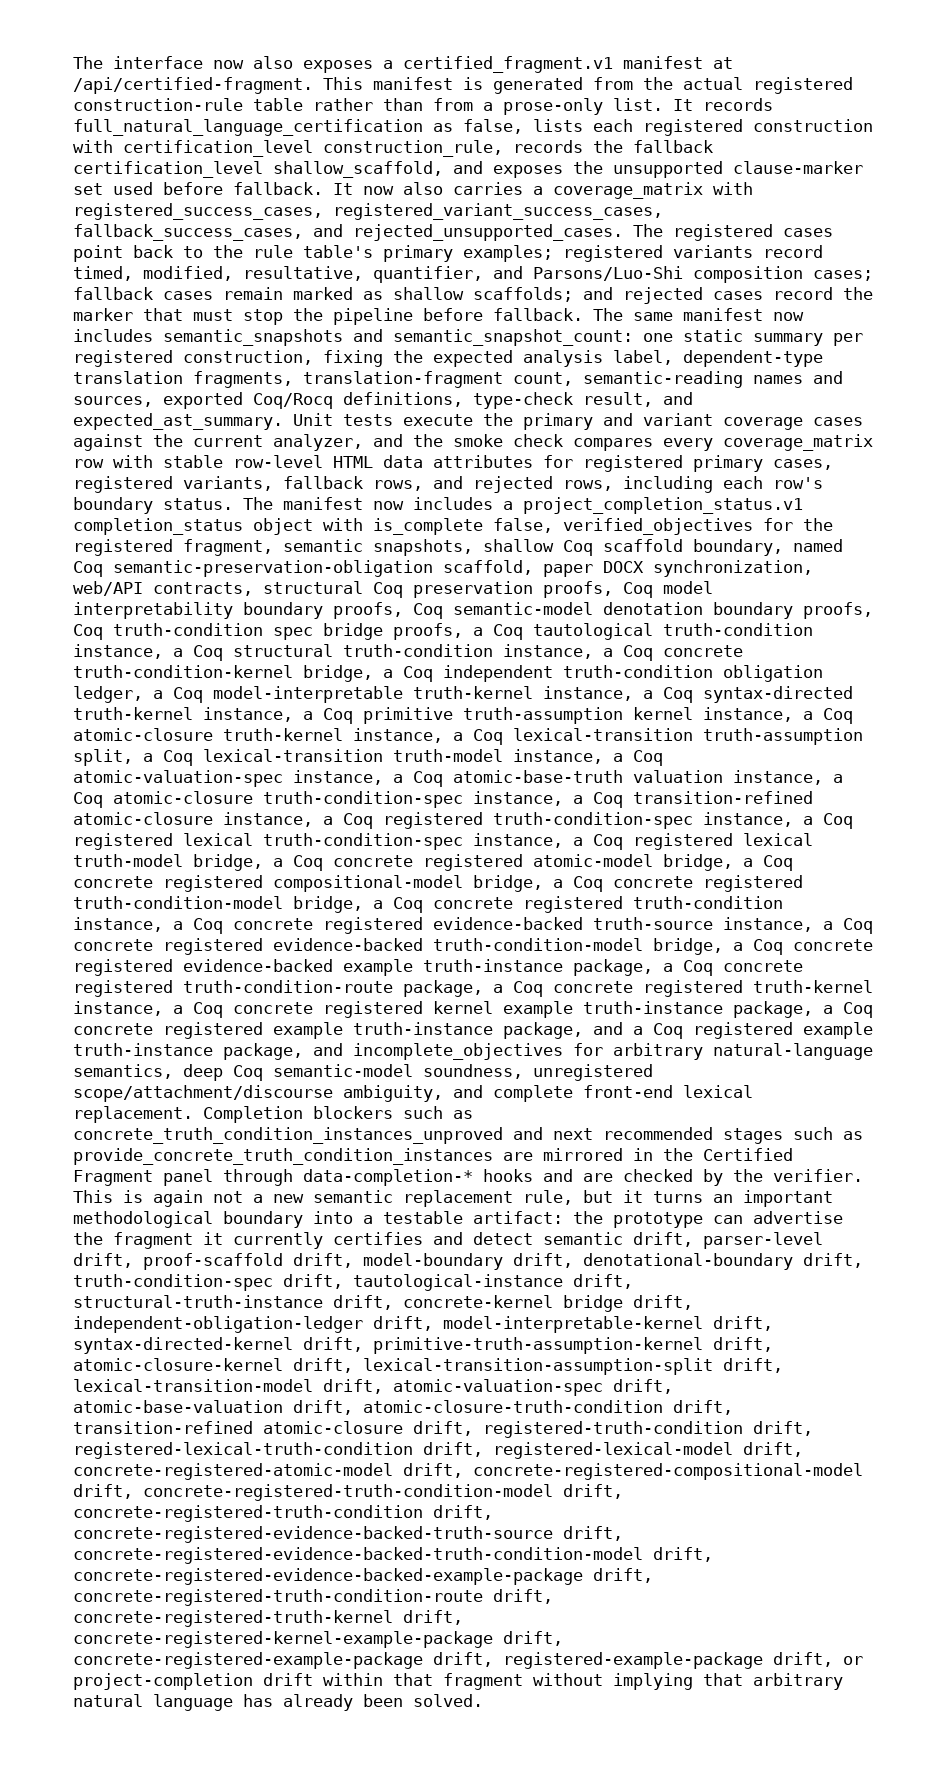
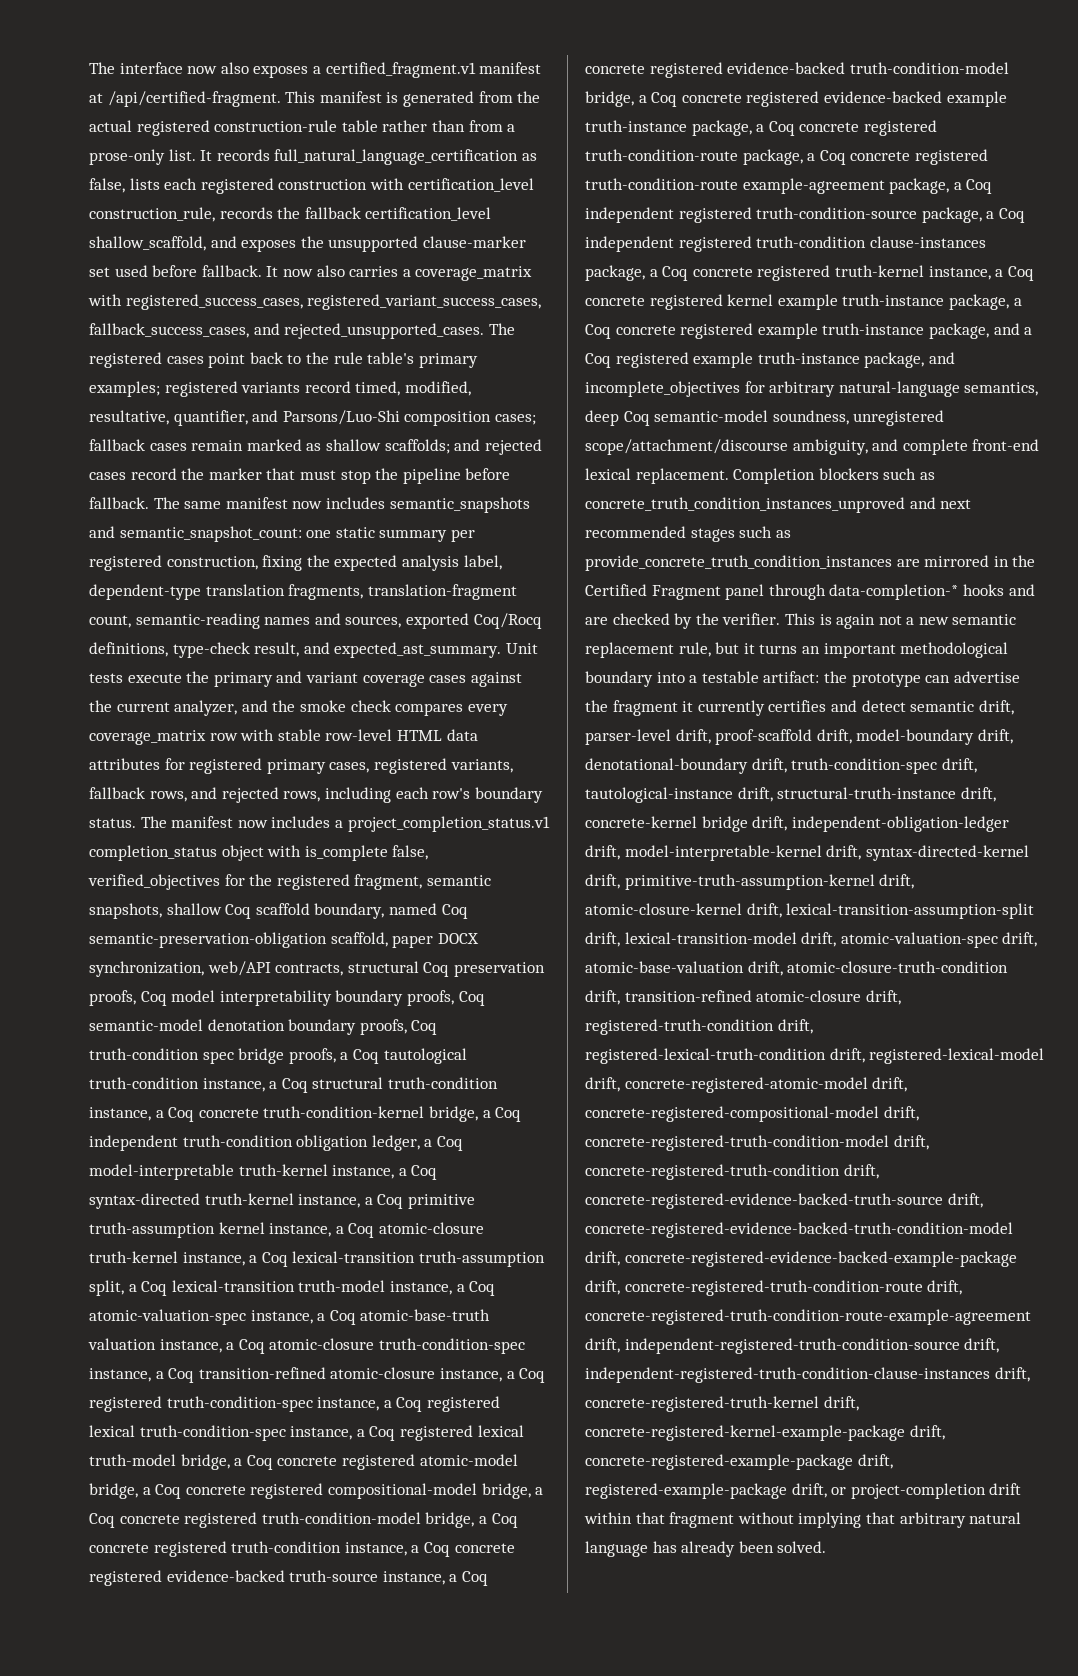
(743, 988) none -> [585,178,993,194] [585,207,1025,223] [585,236,986,252] [585,265,831,281] truth-condition-route example-agreement package, a Coq independent registered truth-condition-source package, a Coq independent registered truth-condition clause-instances package, a Coq concrete registered
(553, 1596) none -> [585,1309,1031,1325] [585,1338,1000,1354] [585,1367,1030,1383] concrete-registered-truth-condition-route-example-agreement drift, independent-registered-truth-condition-source drift, independent-registered-truth-condition-clause-instances drift,

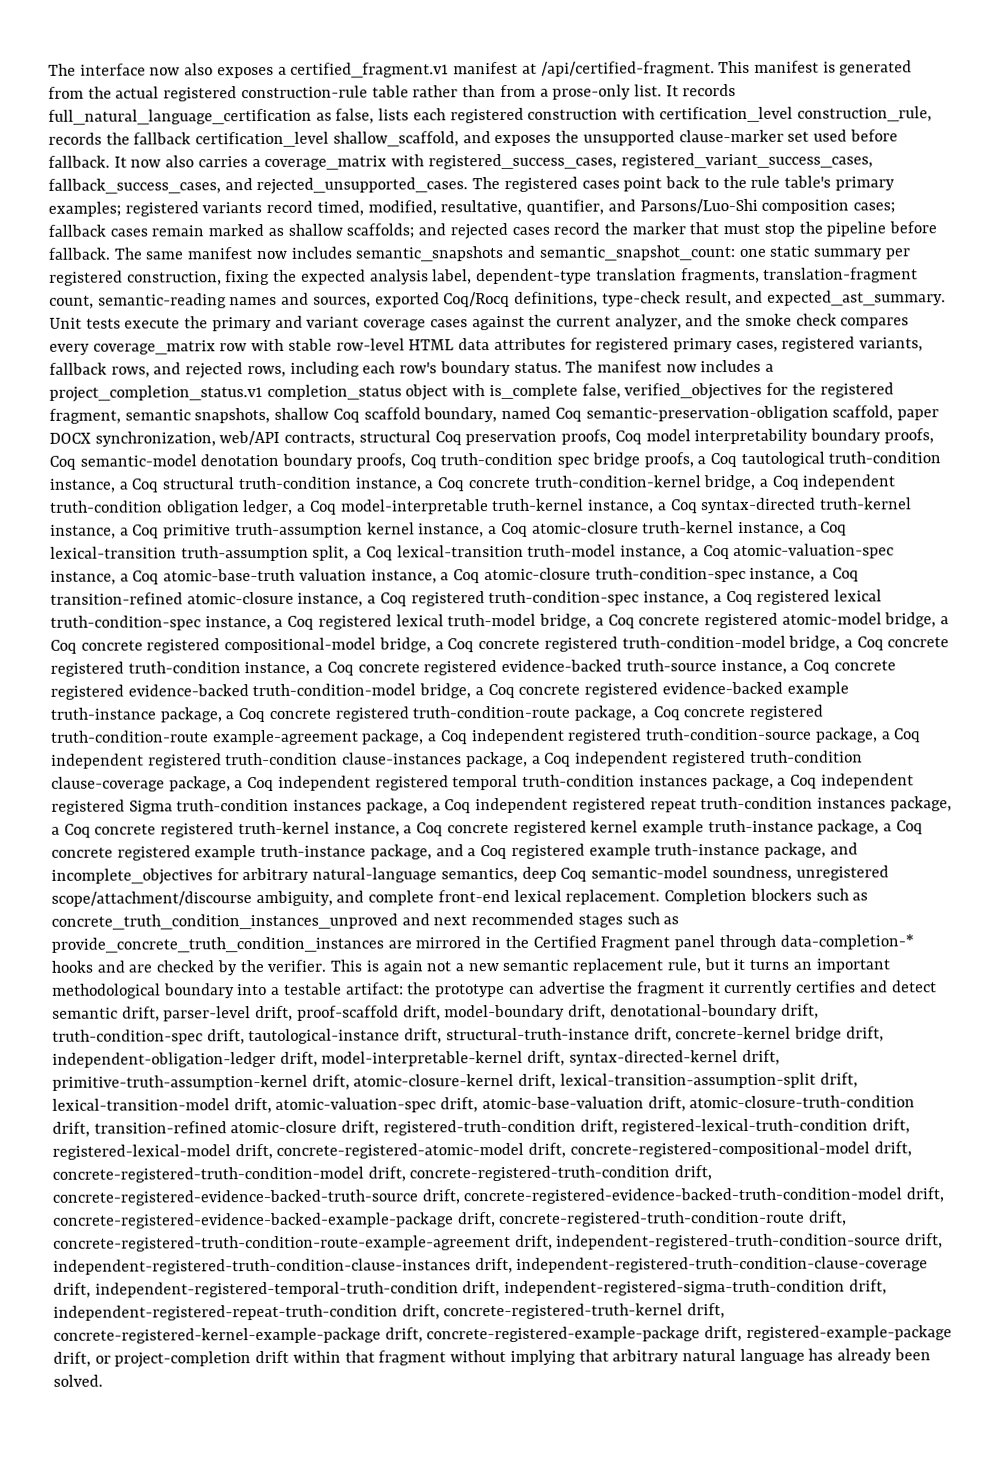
(689, 273) none -> [575,750,863,767] [51,773,914,792] [51,796,952,815] [51,823,91,838] independent registered truth-condition clause-coverage package, a Coq independent registered temporal truth-condition instances package, a Coq independent registered Sigma truth-condition instances package, a Coq independent registered repeat truth-condition instances package, a Coq
(1030, 1374) none -> [516,1256,929,1273] [53,1279,887,1298] [53,1304,440,1321] independent-registered-truth-condition-clause-coverage drift, independent-registered-temporal-truth-condition drift, independent-registered-sigma-truth-condition drift, independent-registered-repeat-truth-condition drift,

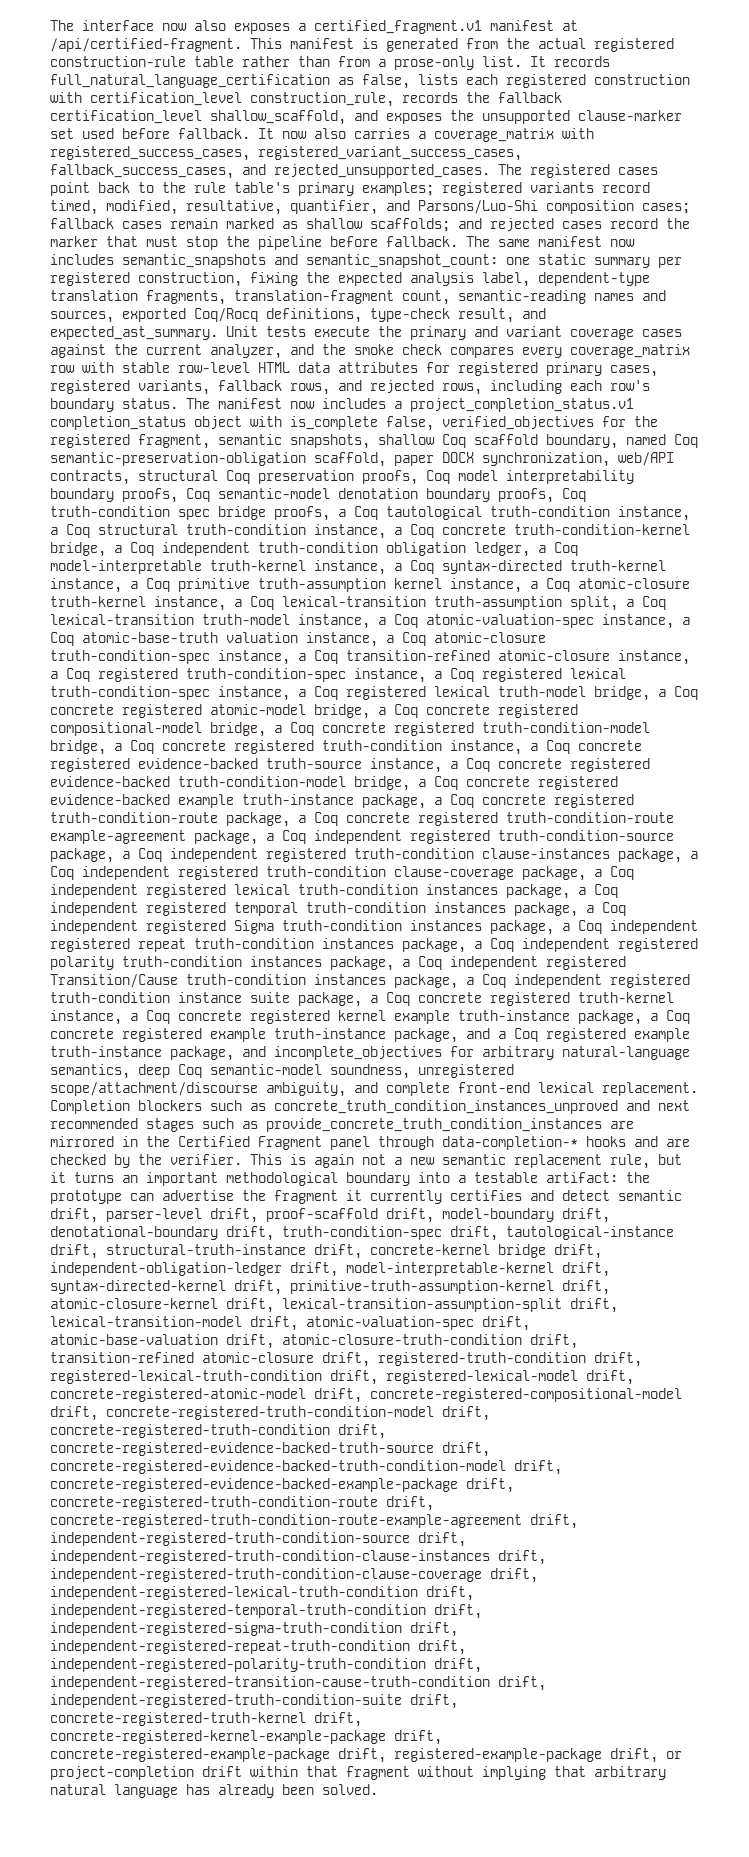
(449, 783) none -> [234,884,618,899] [50,902,226,916] lexical truth-condition instances package, a Coq independent registered
(91, 830) none -> [522,938,698,952] [50,956,626,971] [50,974,690,989] [50,992,410,1007] independent registered polarity truth-condition instances package, a Coq independent registered Transition/Cause truth-condition instances package, a Coq independent registered truth-condition instance suite package, a Coq
(91, 1290) none -> [50,1586,474,1601] independent-registered-lexical-truth-condition drift,
(440, 1312) none -> [50,1658,482,1673] [50,1676,546,1691] [50,1694,458,1709] independent-registered-polarity-truth-condition drift, independent-registered-transition-cause-truth-condition drift, independent-registered-truth-condition-suite drift,

